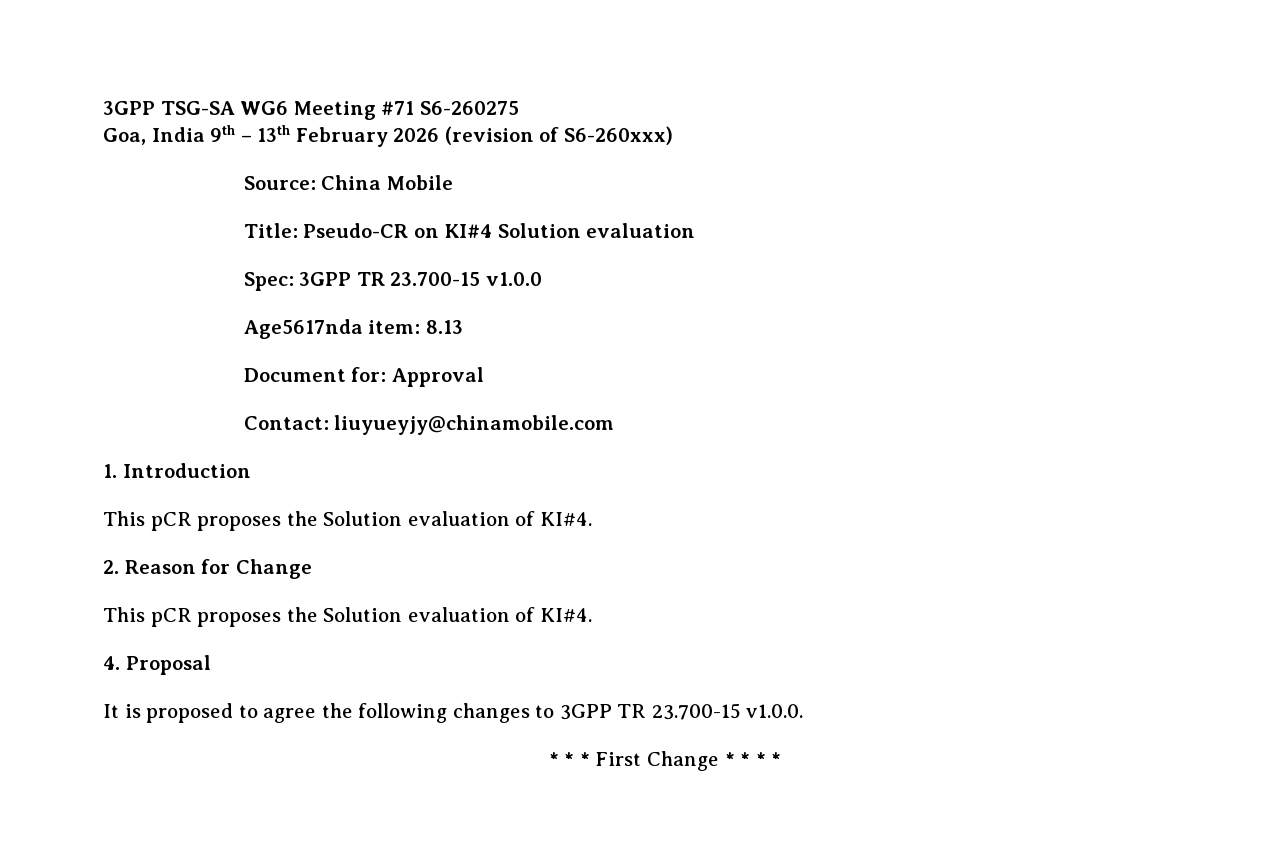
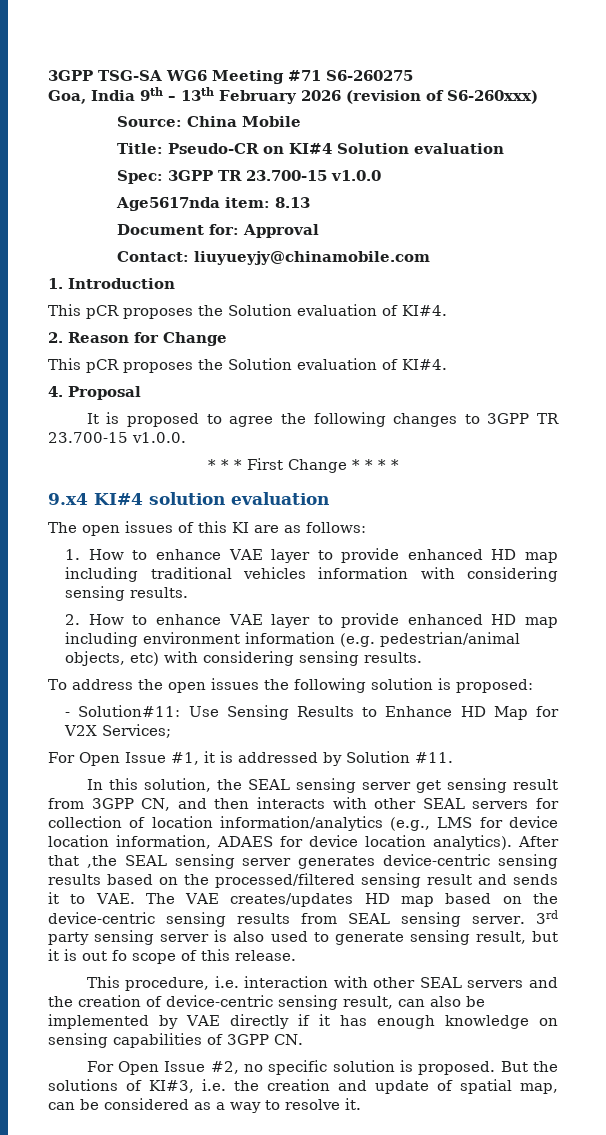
(782, 759) none -> [48,492,329,505] [48,521,366,536] [65,548,558,563] [65,567,558,582] [65,586,189,601] [65,613,558,628] [65,632,521,647] [65,651,423,666] [48,678,533,693] [65,705,559,720] [64,724,172,738] [48,751,453,766] [86,778,558,793] [48,797,559,811] [48,816,558,831] [48,835,559,850] [48,854,558,869] [48,873,558,888] [48,892,559,907] [48,910,559,927] [48,930,559,945] [48,949,296,964] [86,976,558,991] [48,995,485,1010] [48,1014,558,1029] [48,1033,303,1048] [86,1060,558,1075] [48,1079,558,1094] [48,1098,361,1113] // 9.x4 KI#4 solution evaluation // The open issues of this KI are as follows: // 1. How to enhance VAE layer to provide enhanced HD map including traditional vehicles information with considering sensing results. // 2. How to enhance VAE layer to provide enhanced HD map including environment information (e.g. pedestrian/animal objects, etc) with considering sensing results. // To address the open issues the following solution is proposed: // - Solution#11: Use Sensing Results to Enhance HD Map for V2X Services; // For Open Issue #1, it is addressed by Solution #11. // In this solution, the SEAL sensing server get sensing result from 3GPP CN, and then interacts with other SEAL servers for collection of location information/analytics (e.g., LMS for device location information, ADAES for device location analytics). After that ,the SEAL sensing server generates device-centric sensing results based on the processed/filtered sensing result and sends it to VAE. The VAE creates/updates HD map based on the device-centric sensing results from SEAL sensing server. 3rd party sensing server is also used to generate sensing result, but it is out fo scope of this release. // This procedure, i.e. interaction with other SEAL servers and the creation of device-centric sensing result, can also be implemented by VAE directly if it has enough knowledge on sensing capabilities of 3GPP CN. // For Open Issue #2, no specific solution is proposed. But the solutions of KI#3, i.e. the creation and update of spatial map, can be considered as a way to resolve it.

